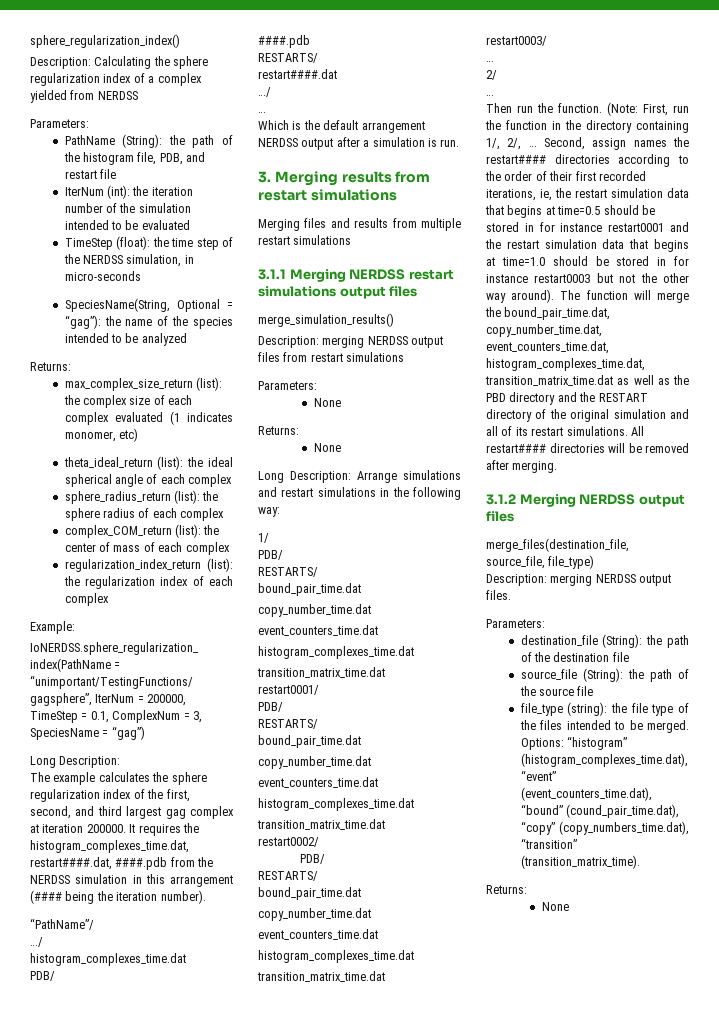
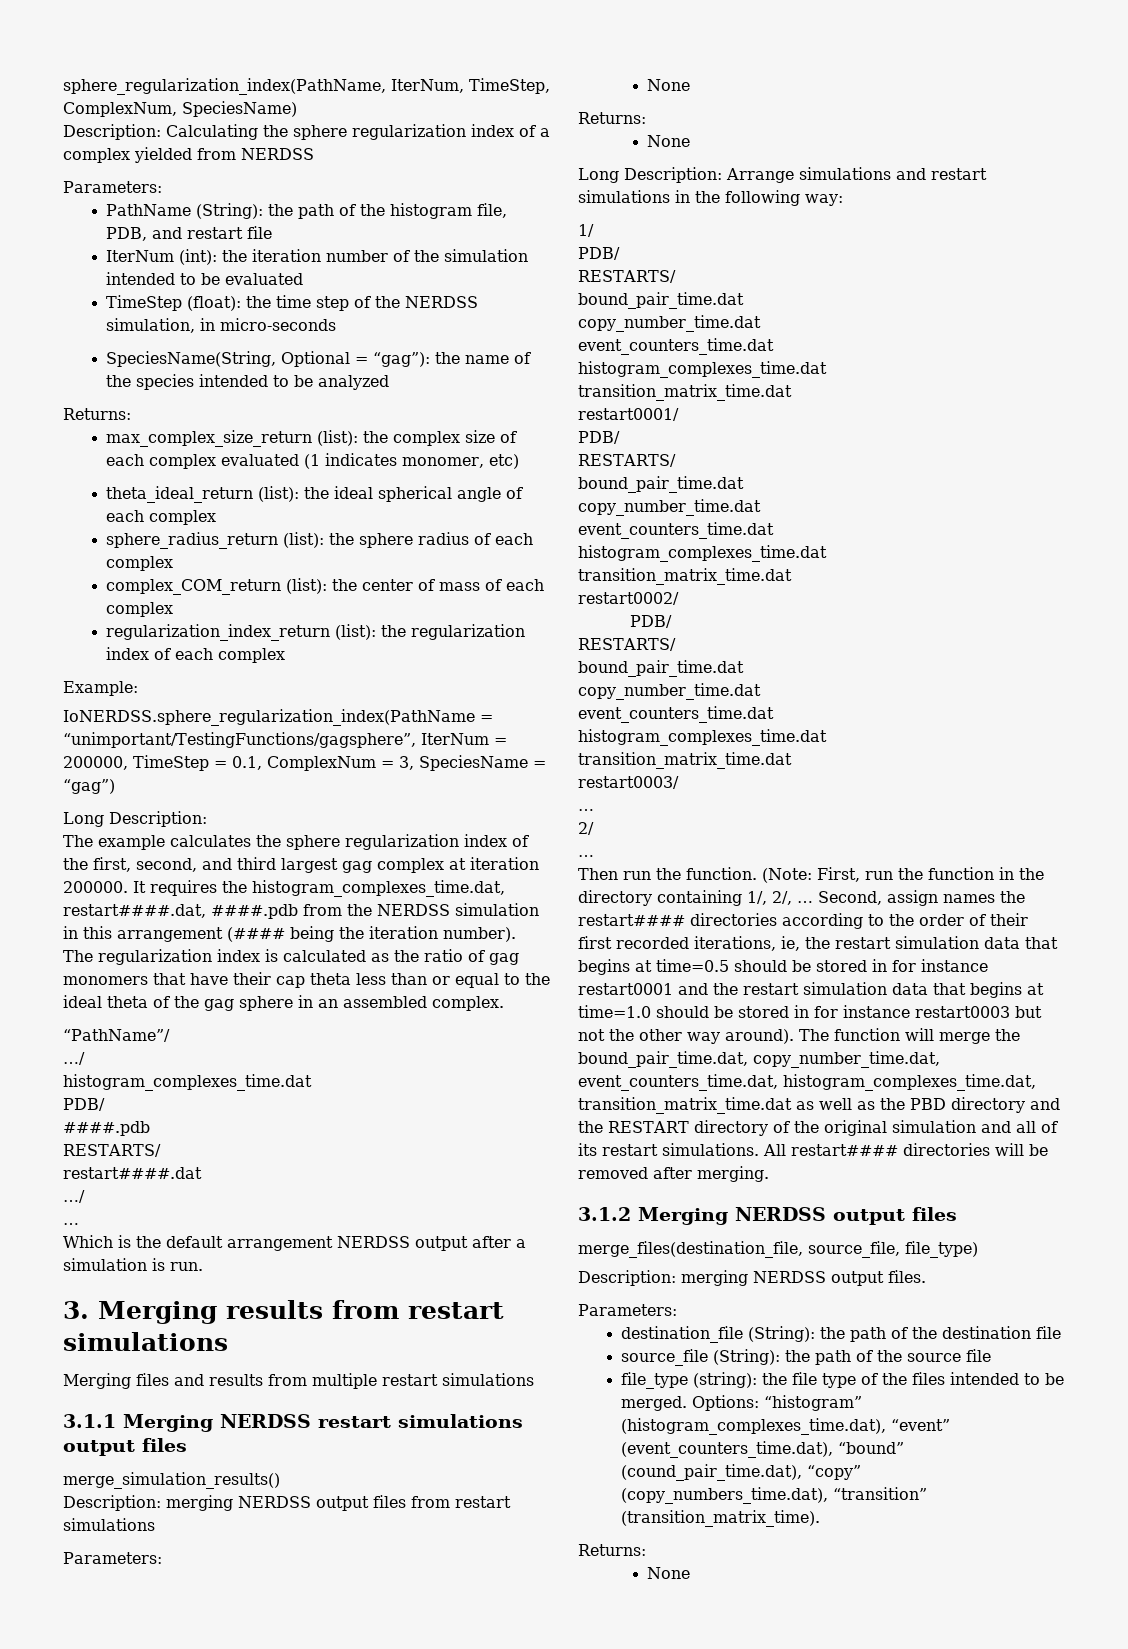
[30,34,180,48] sphere_regularization_index() -> [63,78,550,95] [63,101,297,117] sphere_regularization_index(PathName, IterNum, TimeStep, ComplexNum, SpeciesName)
(206, 897) none -> [63,949,519,965] [63,972,550,988] [63,995,504,1011] The regularization index is calculated as the ratio of gag monomers that have their cap theta less than or equal to the ideal theta of the gag sphere in an assembled complex.

